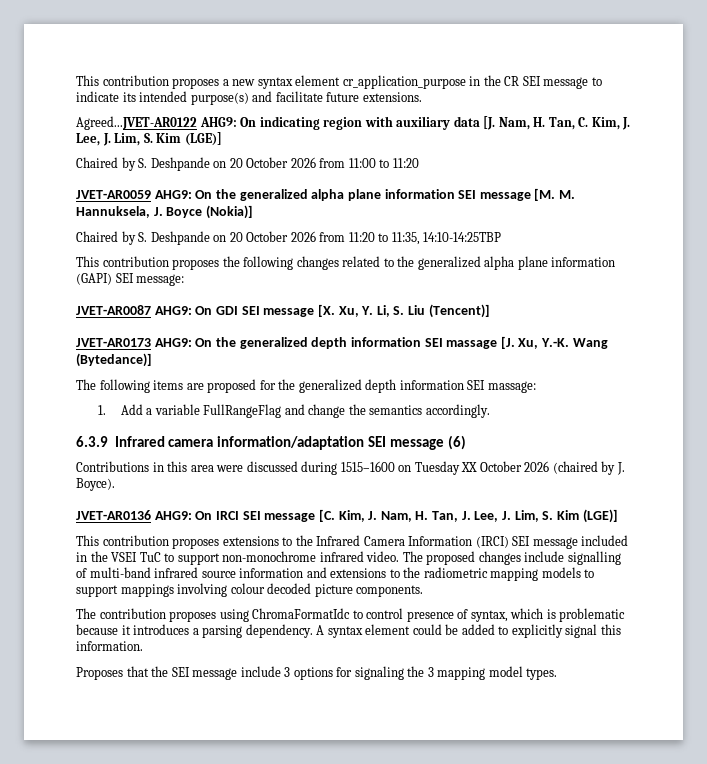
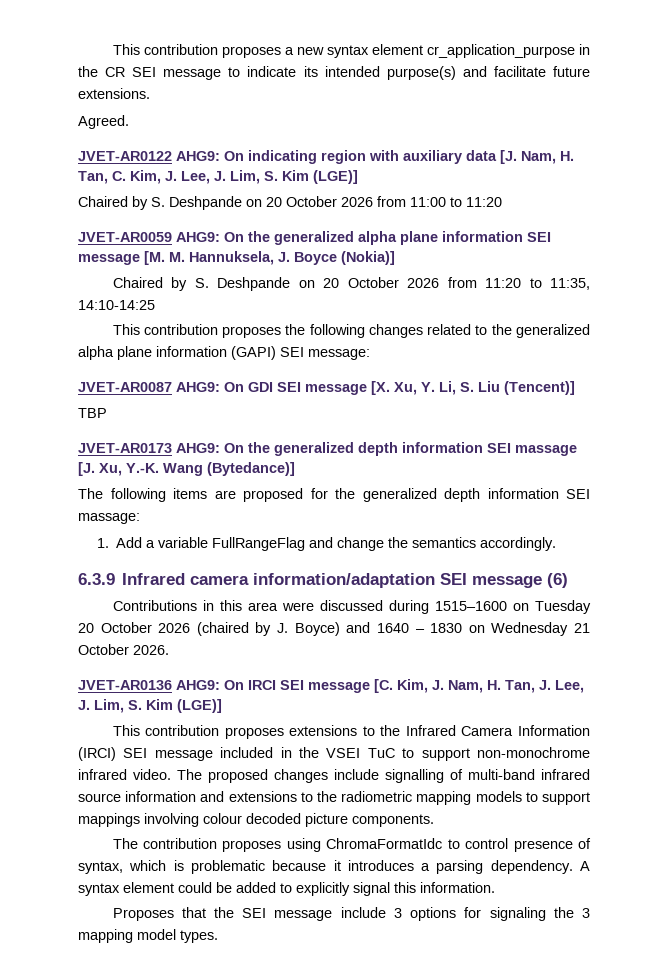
[76,116,197,130] Agreed...JVET-AR0122 -> [78,115,129,129] [78,151,172,161] Agreed. // JVET-AR0122
[423,232,502,242] 14:10-14:25TBP -> [78,300,155,310] 14:10-14:25
(490, 311) none -> [78,408,107,418] // TBP
[461,462,478,472] XX -> [78,623,94,633] 20
[76,478,115,491] Boyce). -> [294,622,591,636] [78,644,169,655] Boyce) and 1640 – 1830 on Wednesday 21 October 2026.

